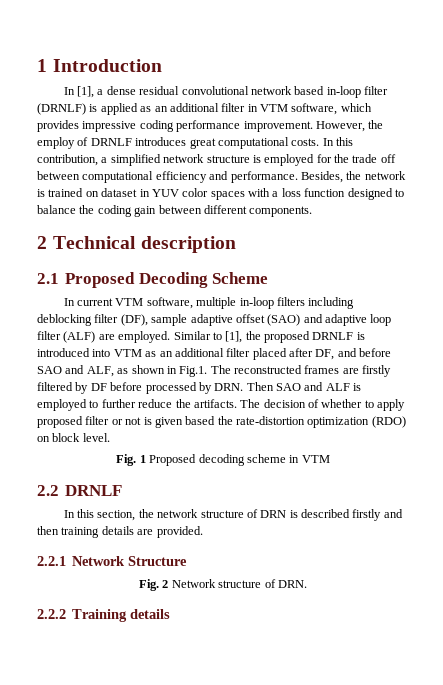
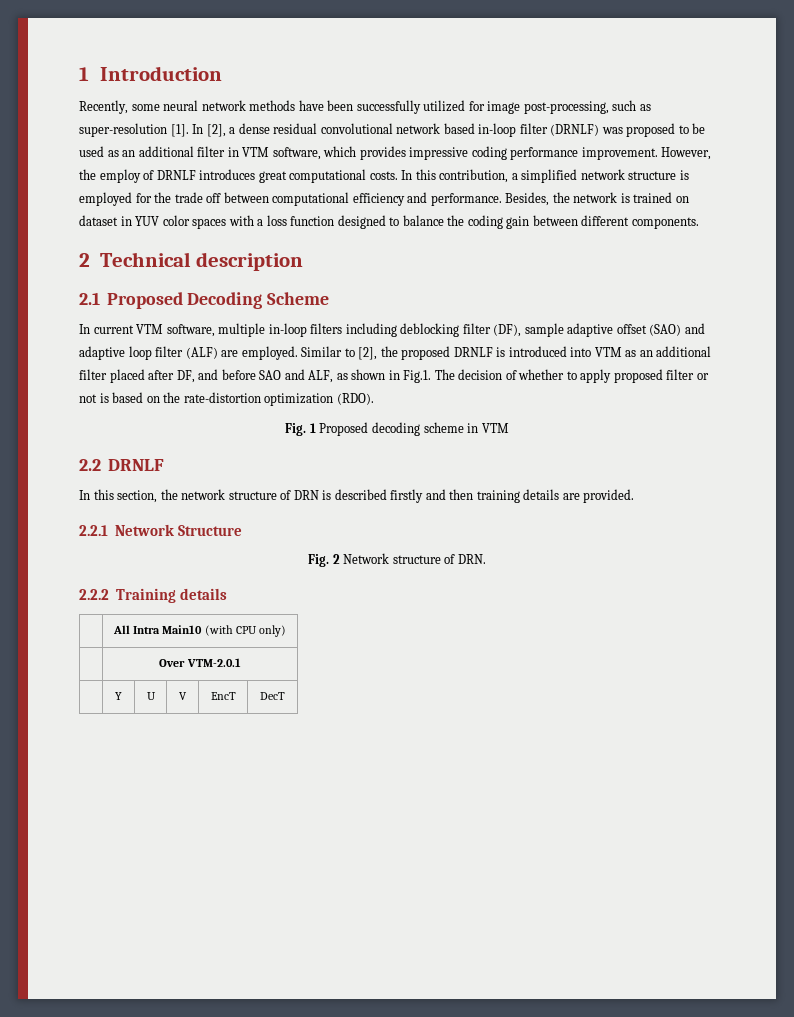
[63,86,95,98] In [1], -> [79,100,651,114] [79,123,226,137] Recently, some neural network methods have been successfully utilized for image post-processing, such as super-resolution [1]. In [2],
[89,103,138,115] is applied -> [601,123,706,137] [79,146,104,157] was proposed to be used
[225,331,243,343] [1], -> [358,347,378,360] [2],
[234,365,392,377] [37,382,362,394] [37,399,261,411] reconstructed frames are firstly filtered by DF before processed by DRN. Then SAO and ALF is employed to further reduce the artifacts. The -> (455, 374) none
[154,416,216,428] given based -> [112,392,160,403] based on
[371,416,406,428] [37,433,110,442] (RDO) on block level. -> [336,393,374,405] (RDO).
(171, 614) none -> [113,625,286,637] [159,658,241,667] [115,692,122,700] [146,692,156,700] [179,692,187,700] [210,692,236,700] [260,692,285,700] // | All Intra Main10 (with CPU only) // | Over VTM-2.0.1 // | Y | U | V | EncT | DecT

